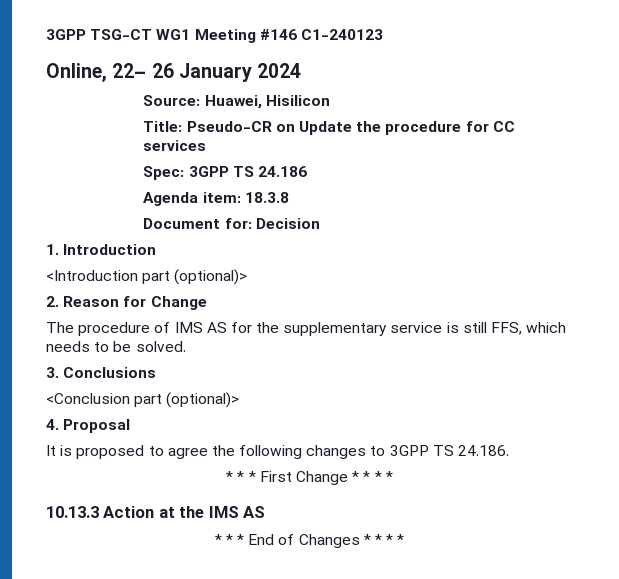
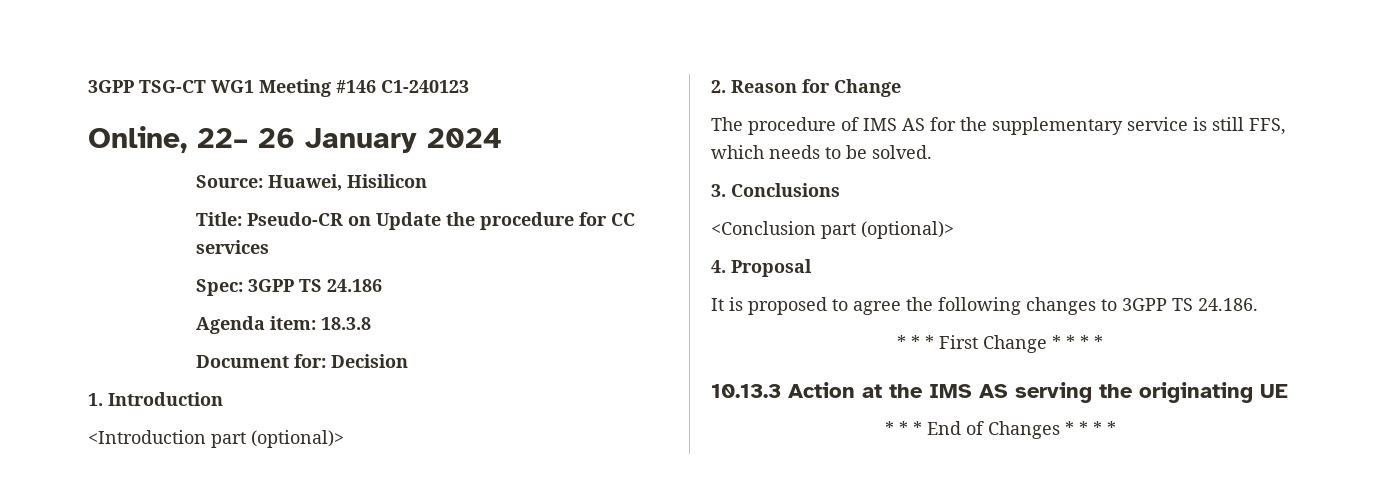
(266, 512) none -> [1015,382,1288,403] serving the originating UE

